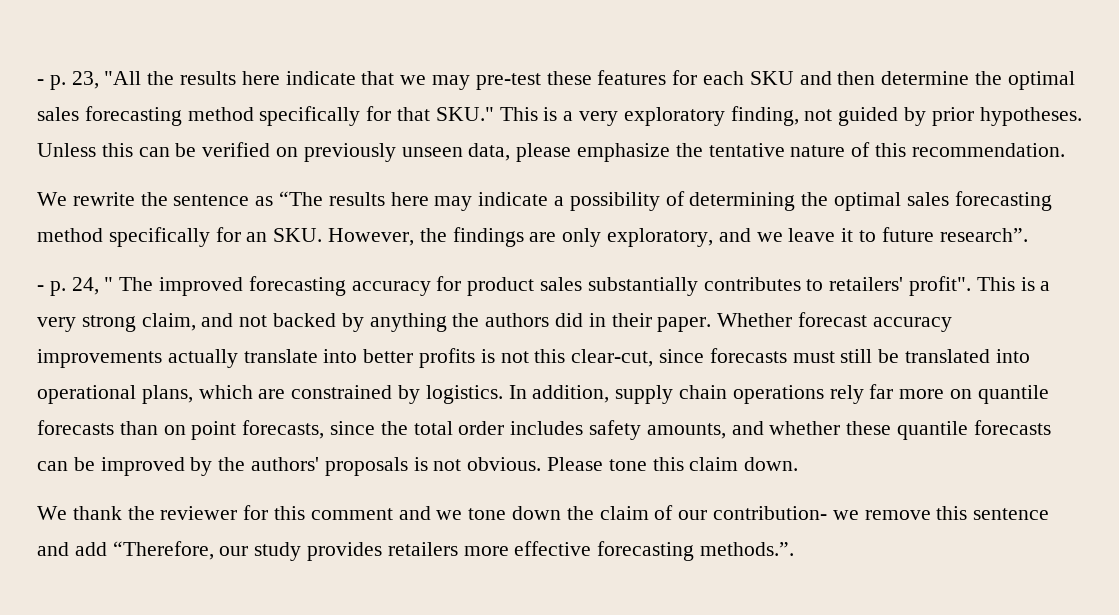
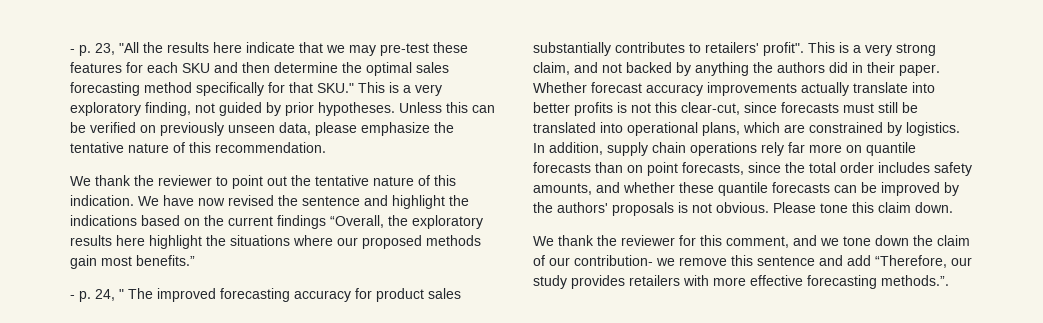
[72,191,1052,211] [37,227,1028,247] rewrite the sentence as “The results here may indicate a possibility of determining the optimal sales forecasting method specifically for an SKU. However, the findings are only exploratory, and we leave it to future research”. -> [95,175,456,189] [70,195,469,209] [70,215,483,229] [70,235,481,249] [70,255,195,269] thank the reviewer to point out the tentative nature of this indication. We have now revised the sentence and highlight the indications based on the current findings “Overall, the exploratory results here highlight the situations where our proposed methods gain most benefits.”
[310,508,393,520] comment -> [726,236,789,248] comment,
(458, 549) none -> [683,275,709,286] with

